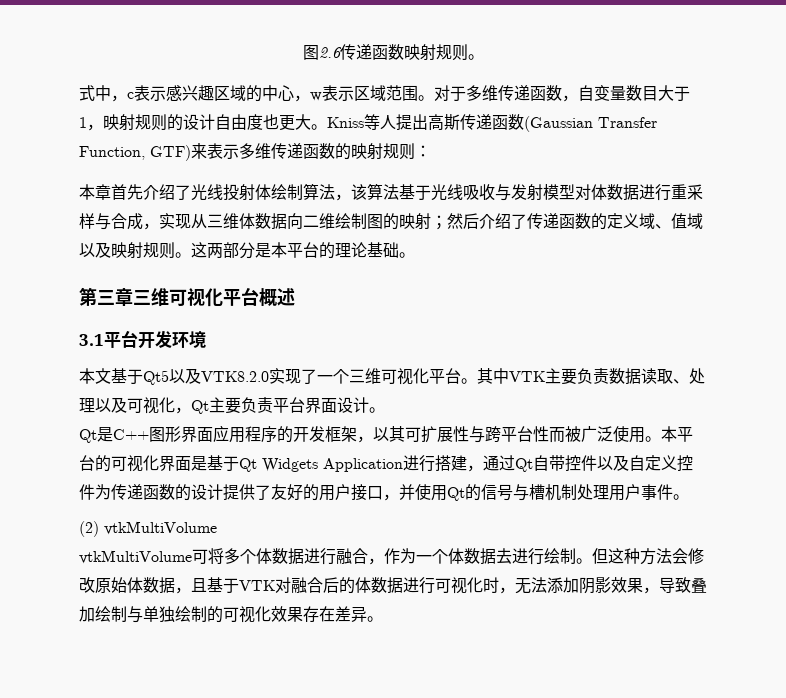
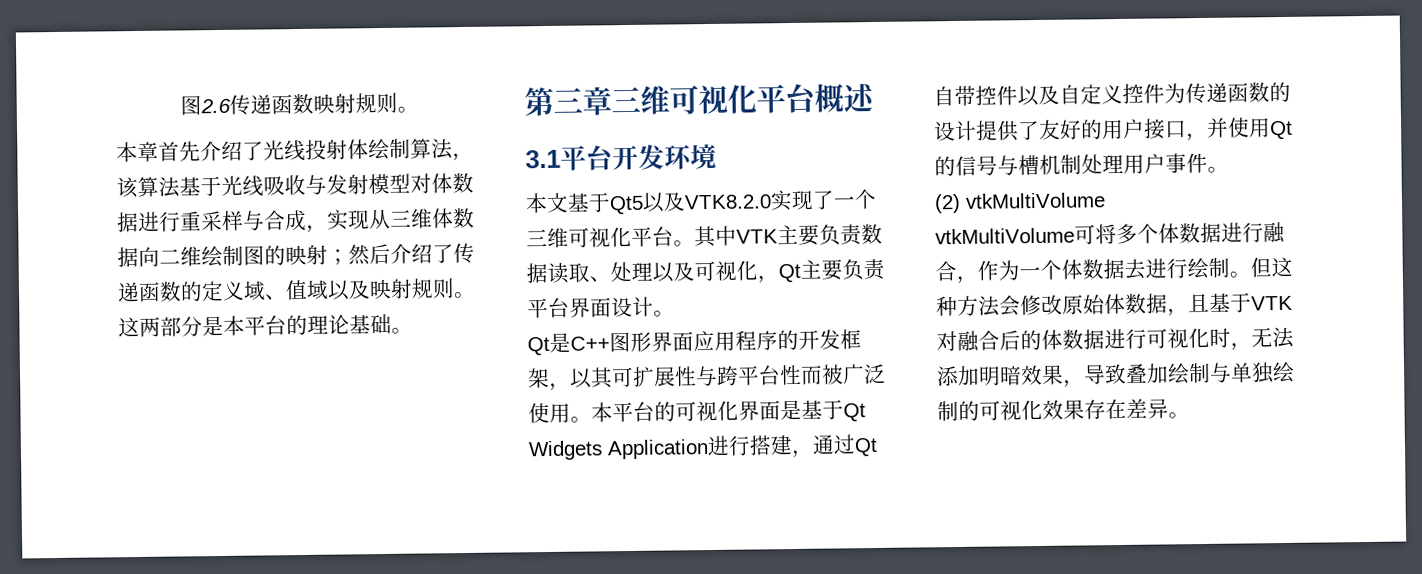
[79,85,690,102] [79,114,657,132] [79,143,431,161] // 式中，c表示感兴趣区域的中心，w表示区域范围。对于多维传递函数，自变量数目大于1，映射规则的设计自由度也更大。Kniss等人提出高斯传递函数(Gaussian Transfer Function, GTF)来表示多维传递函数的映射规则： -> (419, 109) none
[579,577,611,594] 阴影 -> [978,365,1022,386] 明暗

